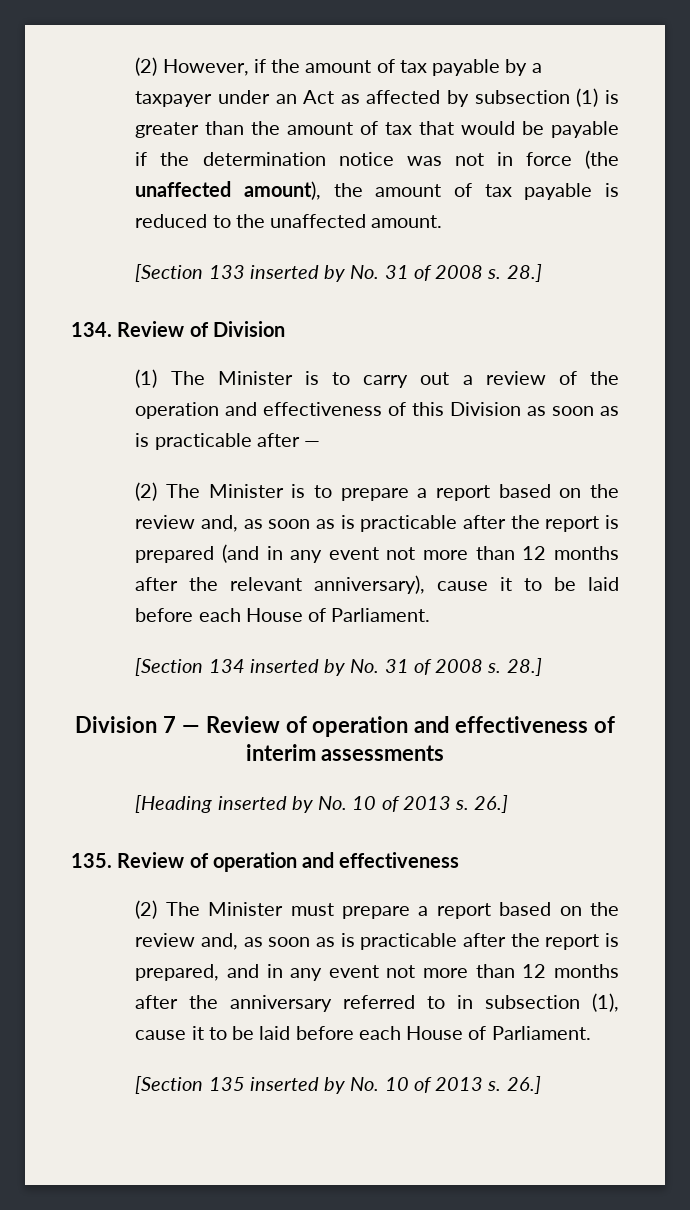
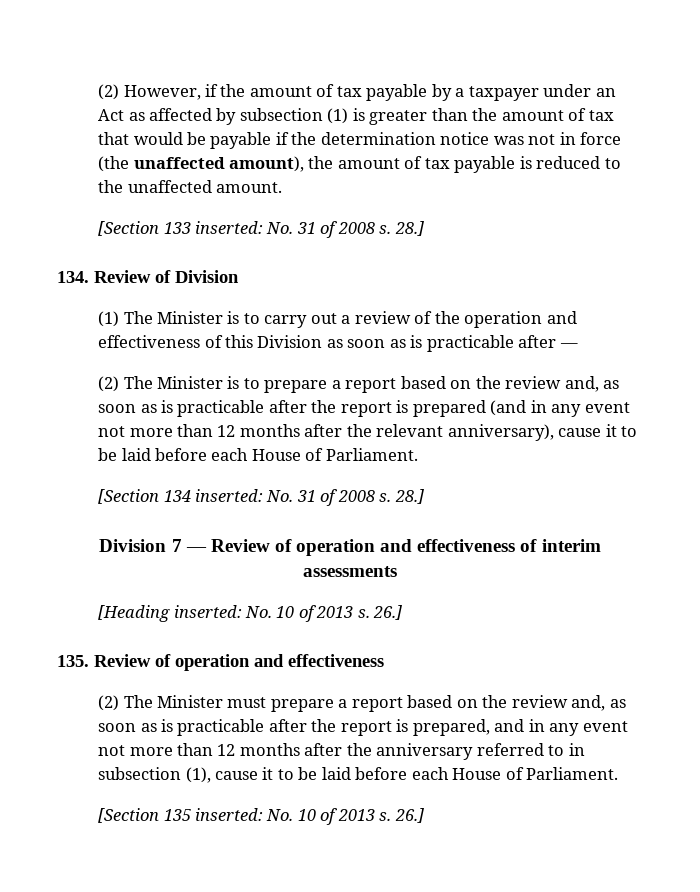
[249,265,346,282] inserted by -> [195,221,264,234] inserted:
[249,659,346,676] inserted by -> [195,489,264,502] inserted:
[217,796,313,813] inserted by -> [173,605,242,618] inserted:
[249,1077,346,1094] inserted by -> [195,808,264,821] inserted:

